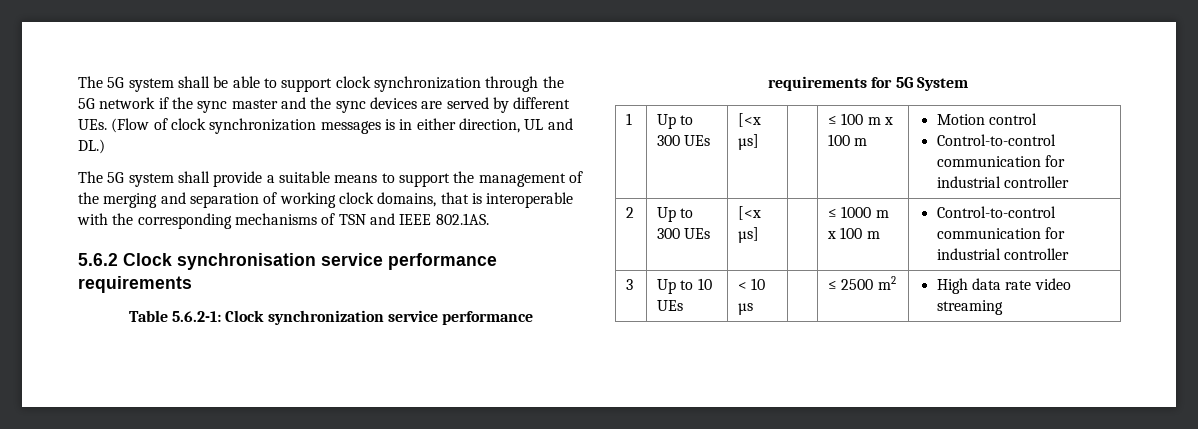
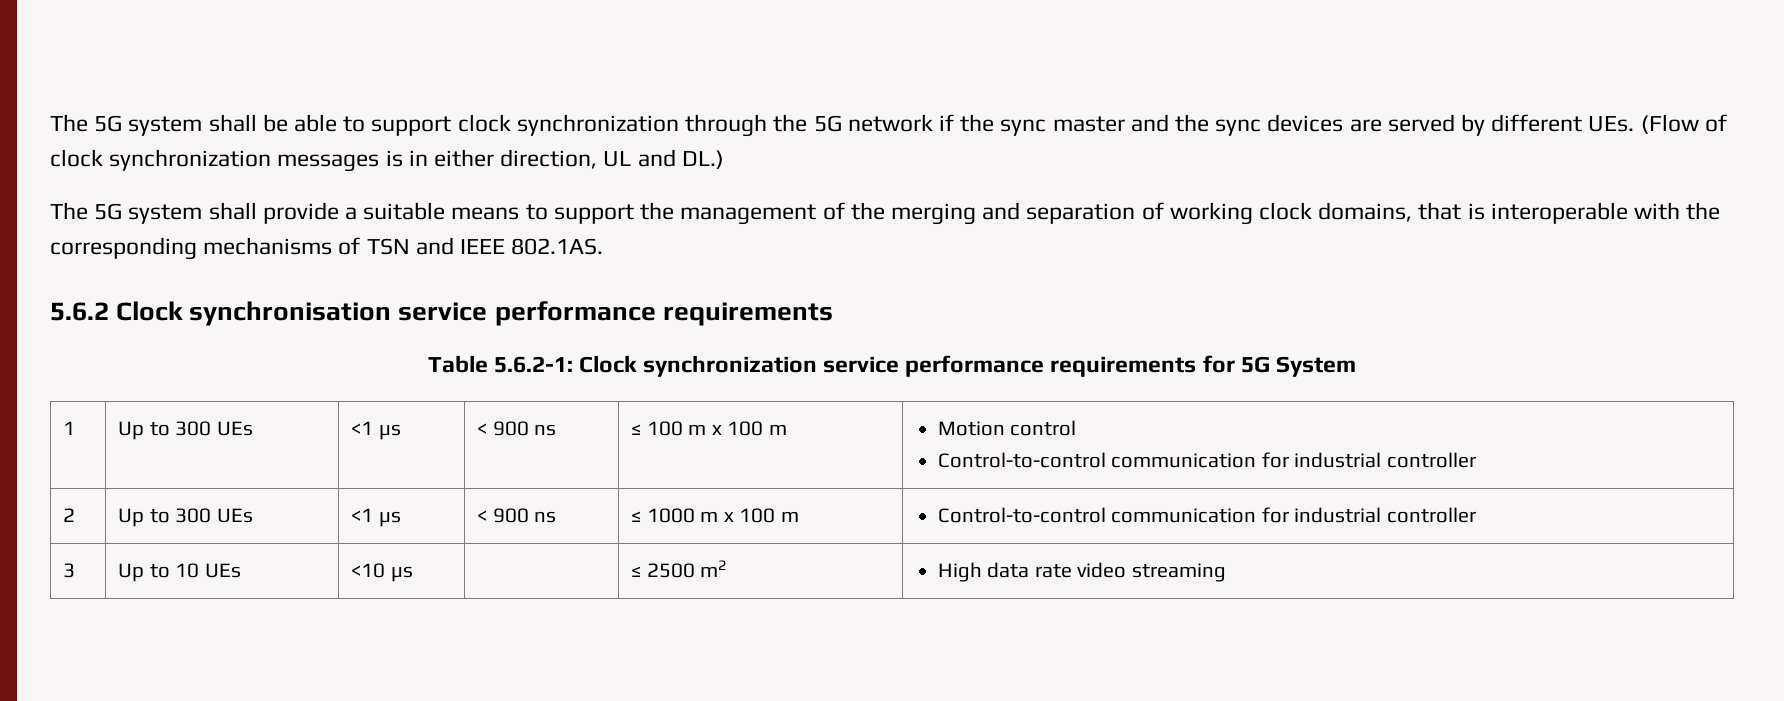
[738,113,762,127] [738,134,760,150] [<x µs] | -> [351,421,401,440] [477,421,557,436] <1 µs | < 900 ns
[738,206,762,220] [738,227,760,243] [<x µs] | -> [351,508,401,527] [477,508,557,523] <1 µs | < 900 ns
[738,278,766,290] < 10 -> [351,563,386,578] <10

